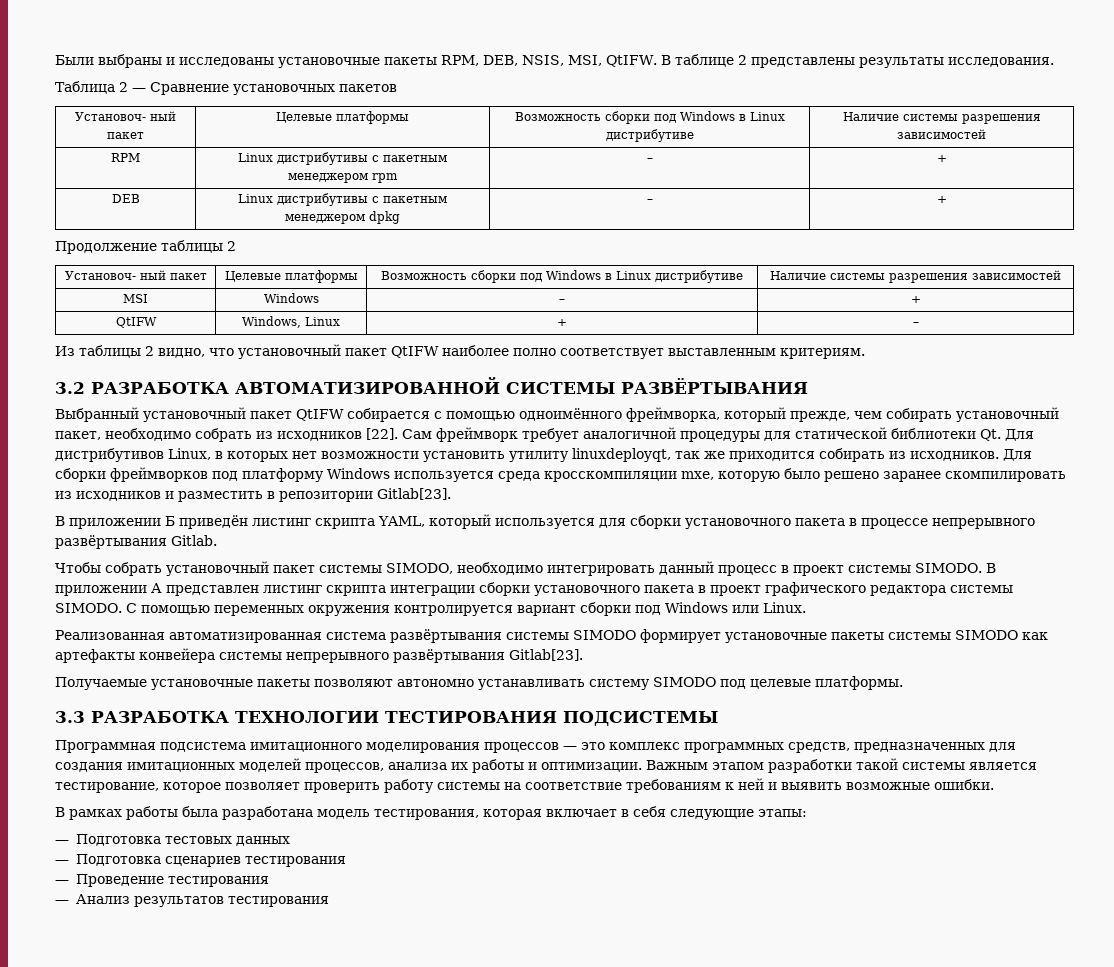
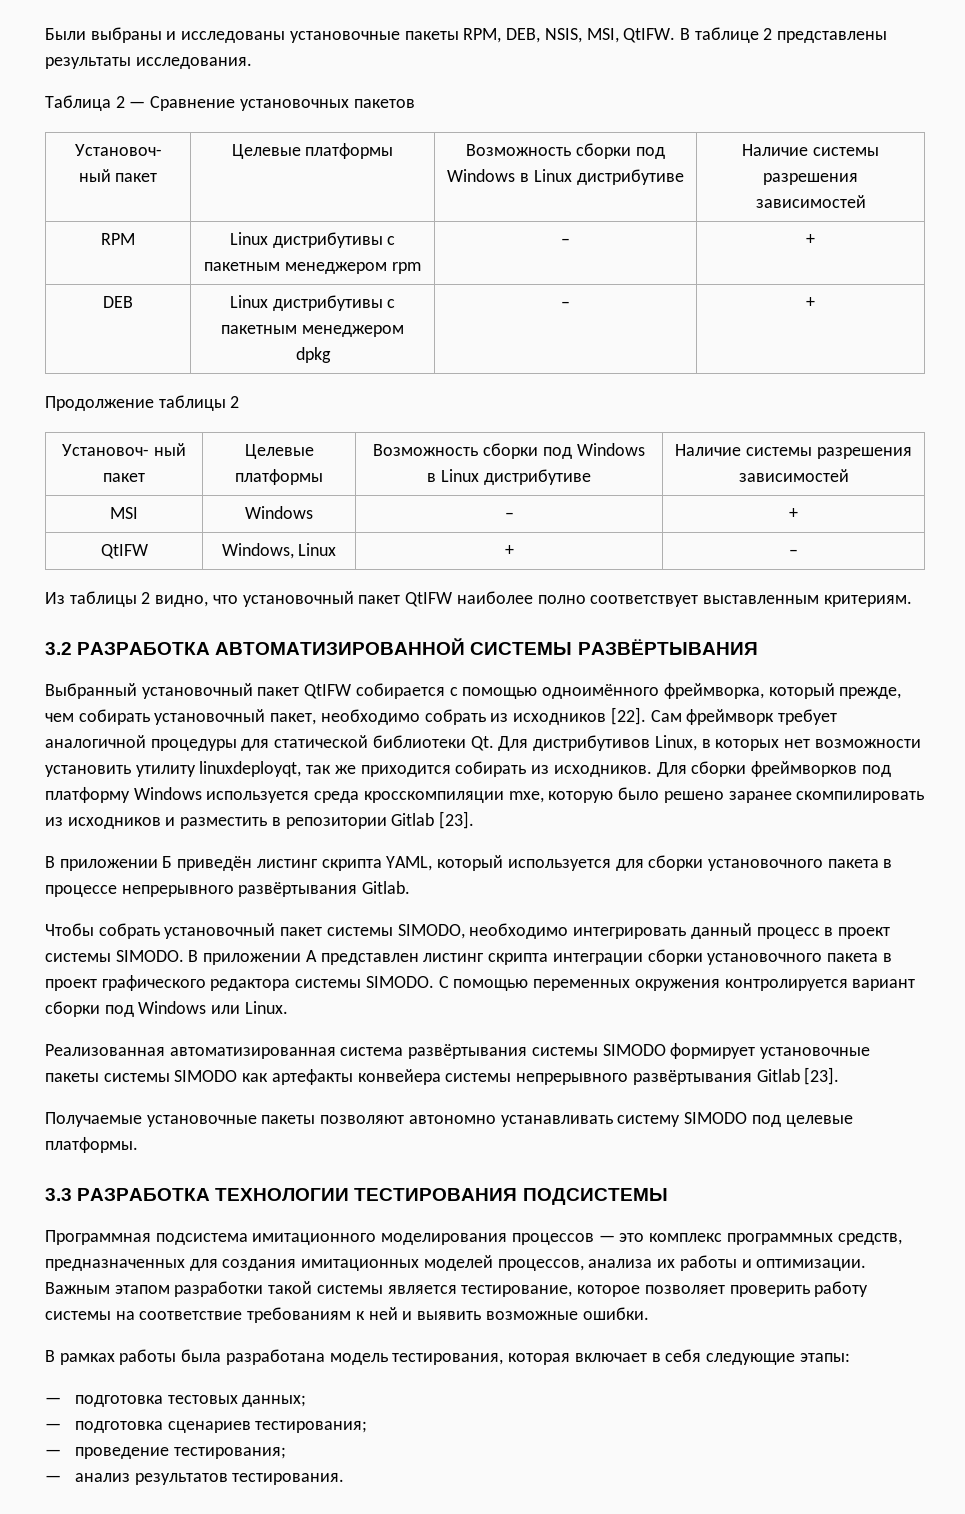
[377,488,451,500] Gitlab[23]. -> [391,811,475,829] Gitlab [23].
[509,649,583,661] Gitlab[23]. -> [756,1067,840,1085] Gitlab [23].
[75,834,290,846] [55,854,346,867] [55,874,269,887] [55,894,329,907] Подготовка тестовых данных // — Подготовка сценариев тестирования // — Проведение тестирования // — Анализ результатов тестирования -> [74,1395,307,1407] [45,1421,368,1433] [45,1447,286,1459] [45,1473,345,1485] подготовка тестовых данных; // — подготовка сценариев тестирования; // — проведение тестирования; // — анализ результатов тестирования.

